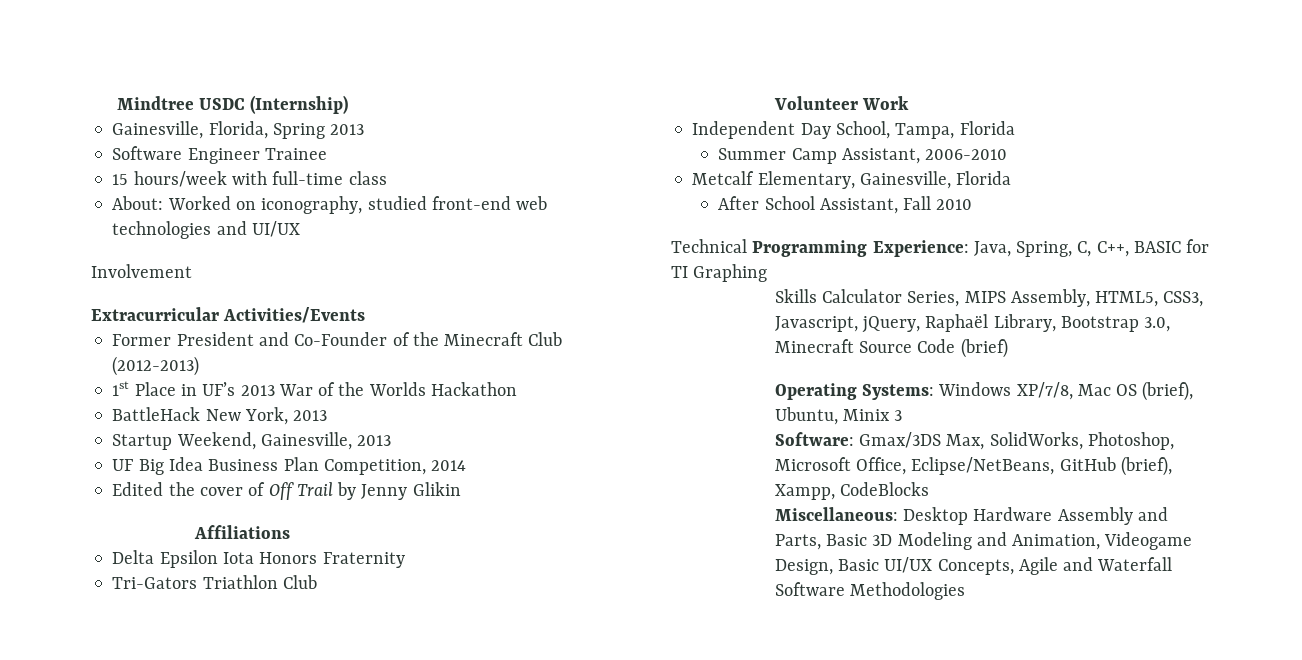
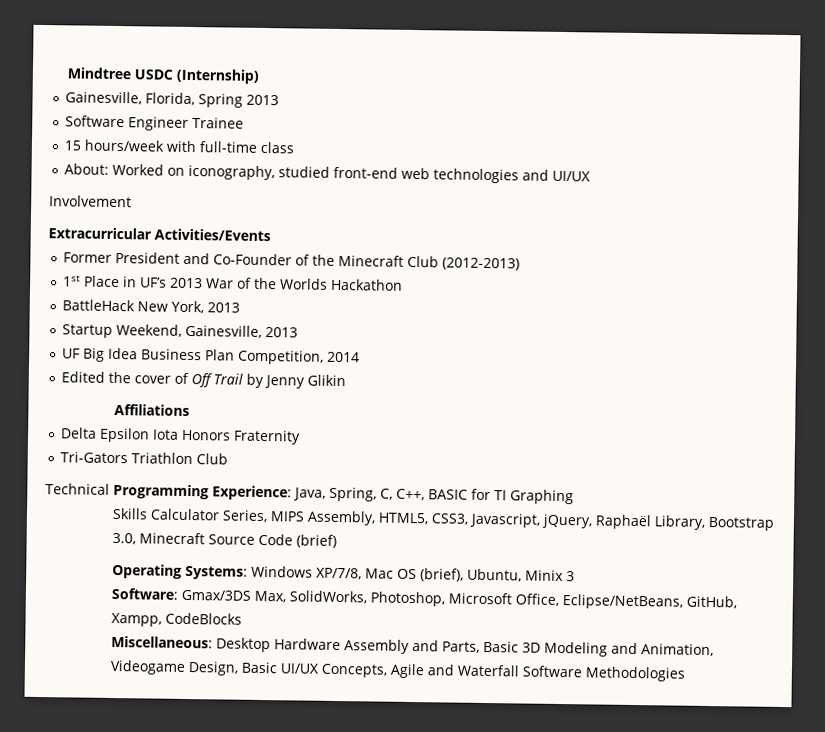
[773,96,910,110] [692,121,1015,139] [718,148,1008,164] [692,171,1012,189] [718,196,973,214] // Volunteer Work // Independent Day School, Tampa, Florida // Summer Camp Assistant, 2006-2010 // Metcalf Elementary, Gainesville, Florida // After School Assistant, Fall 2010 -> (229, 459) none
[1059,456,1172,476] GitHub (brief), -> [686,595,738,609] GitHub,

